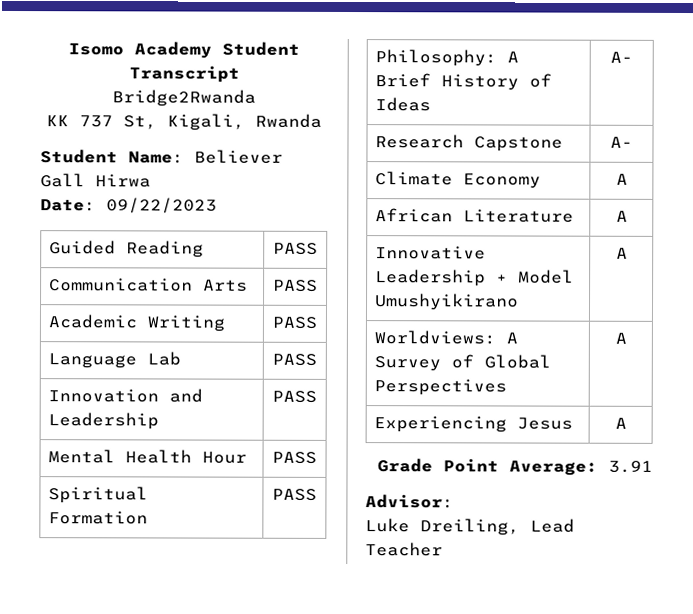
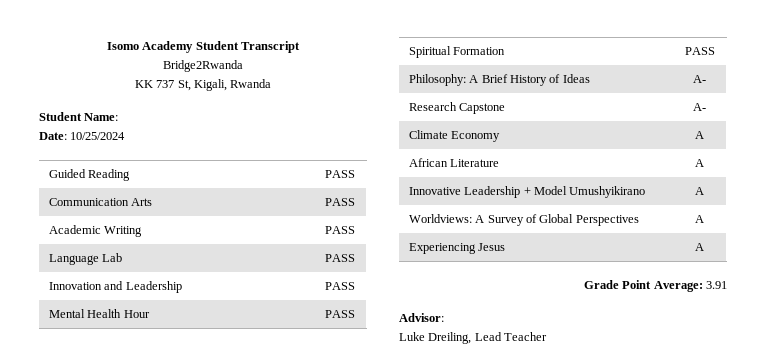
[194,149,283,164] [40,173,151,188] Believer Gall Hirwa -> (119, 117) none
[106,197,217,214] 09/22/2023 -> [70,132,126,140] 10/25/2024

